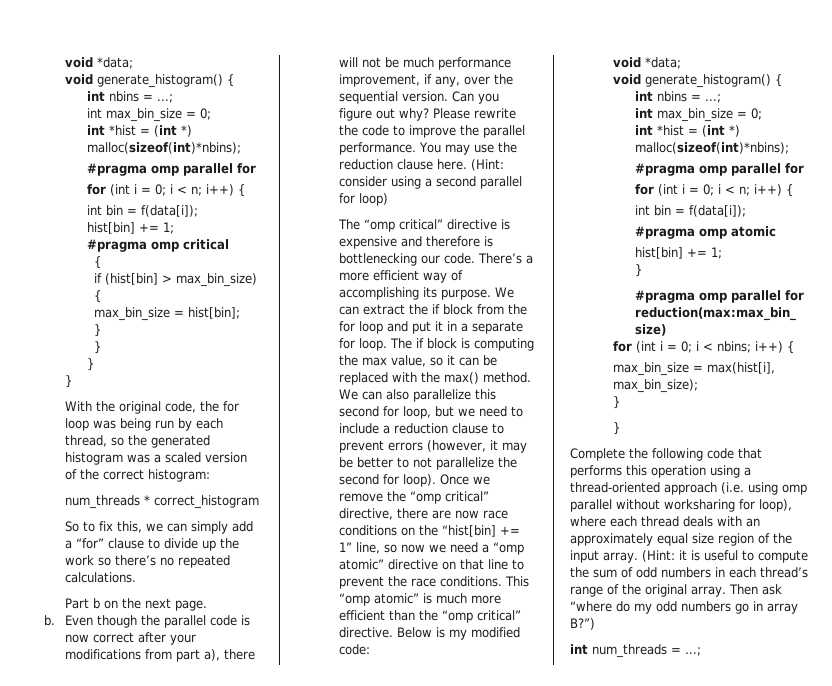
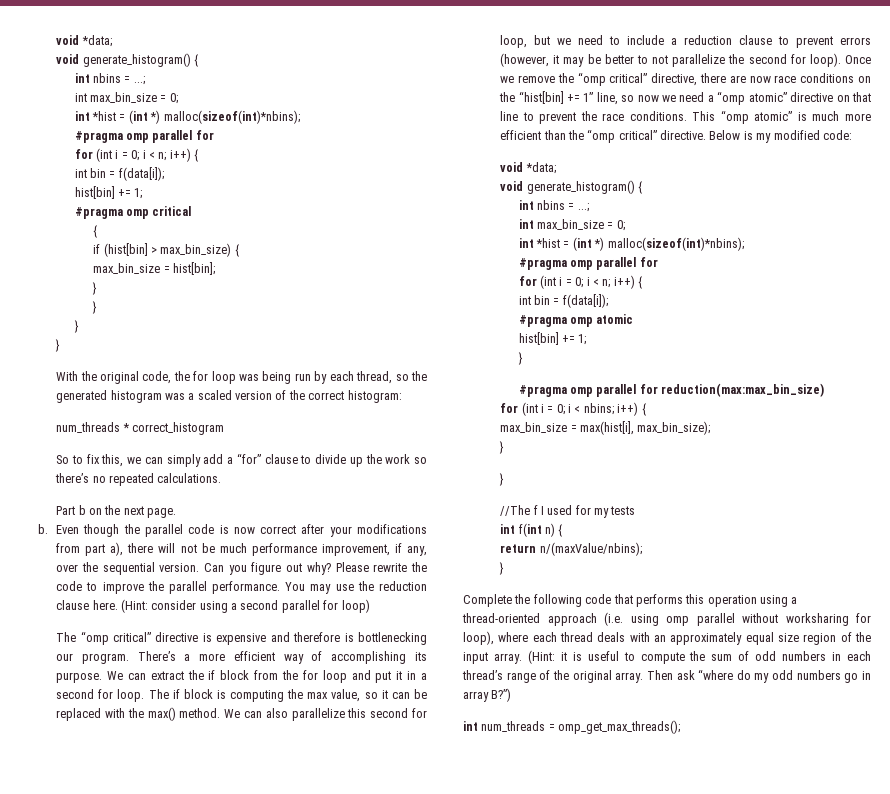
[444,253,476,264] code. -> [81,653,129,664] program.
[472,321,524,334] separate -> [56,689,95,699] second
(621, 428) none -> [500,505,636,518] [500,523,563,537] [500,542,642,556] [499,562,505,575] // //The f I used for my tests // int f(int n) { // return n/(maxValue/nbins); // }
[685,647,701,656] …; -> [558,720,681,734] omp_get_max_threads();

